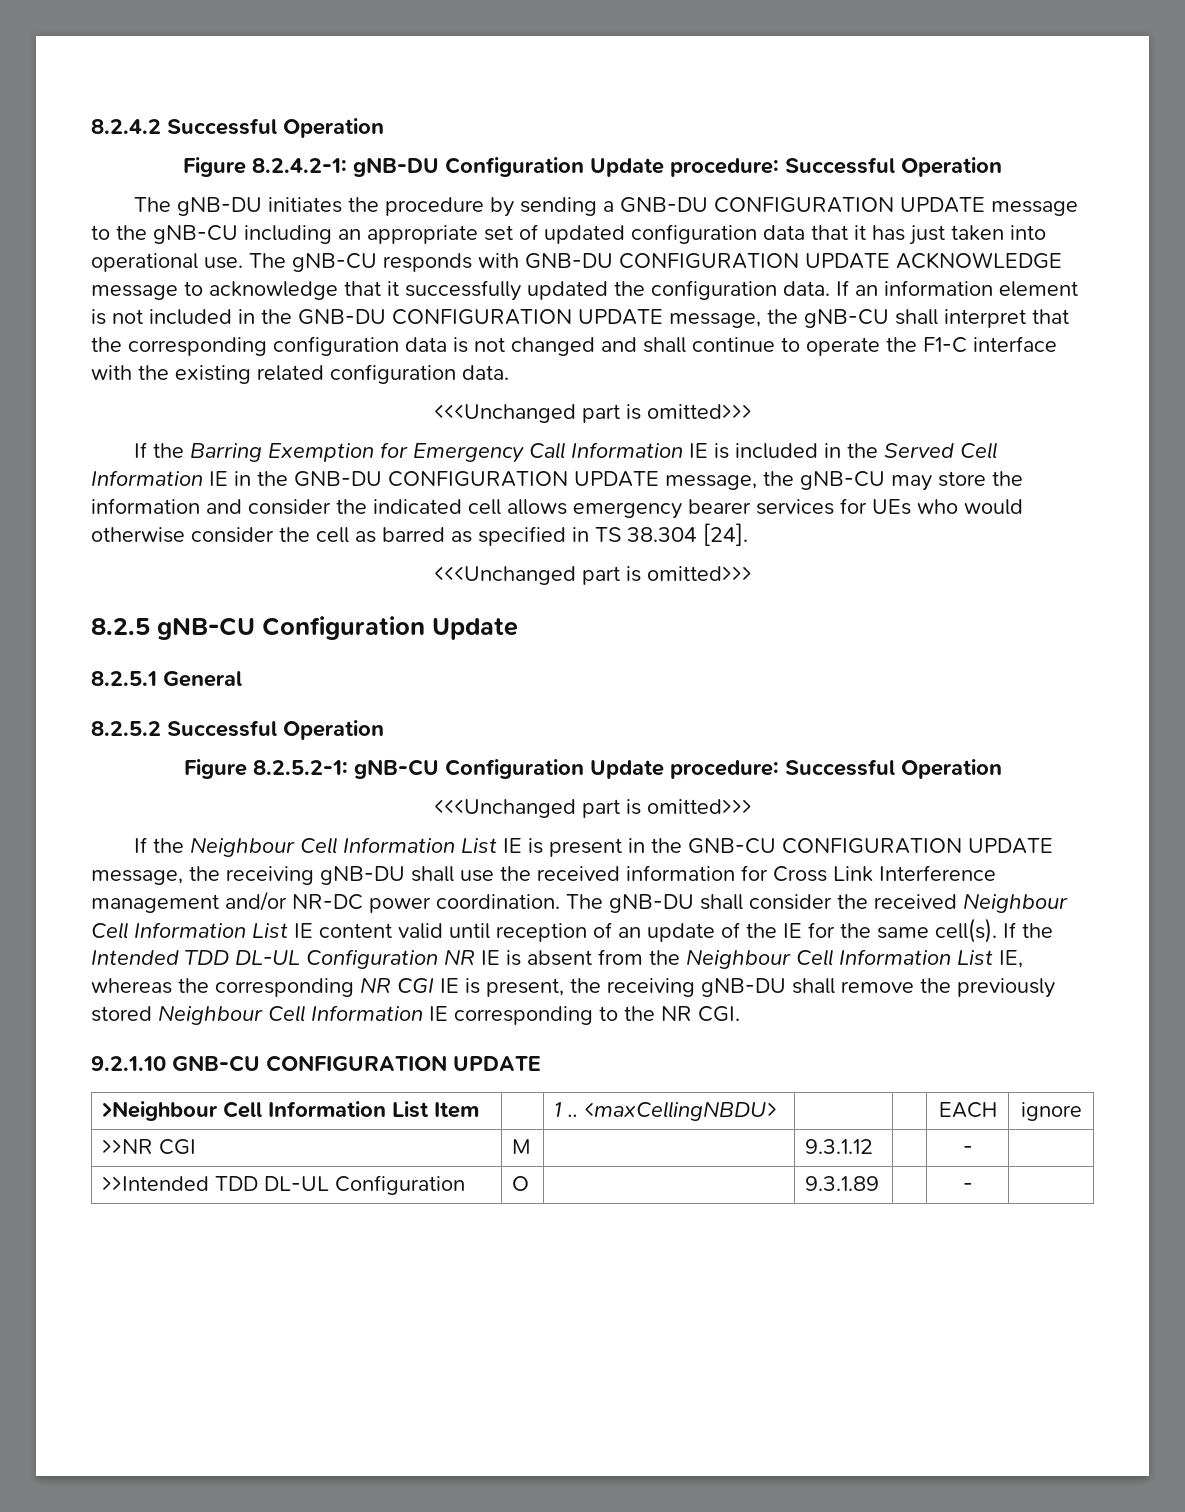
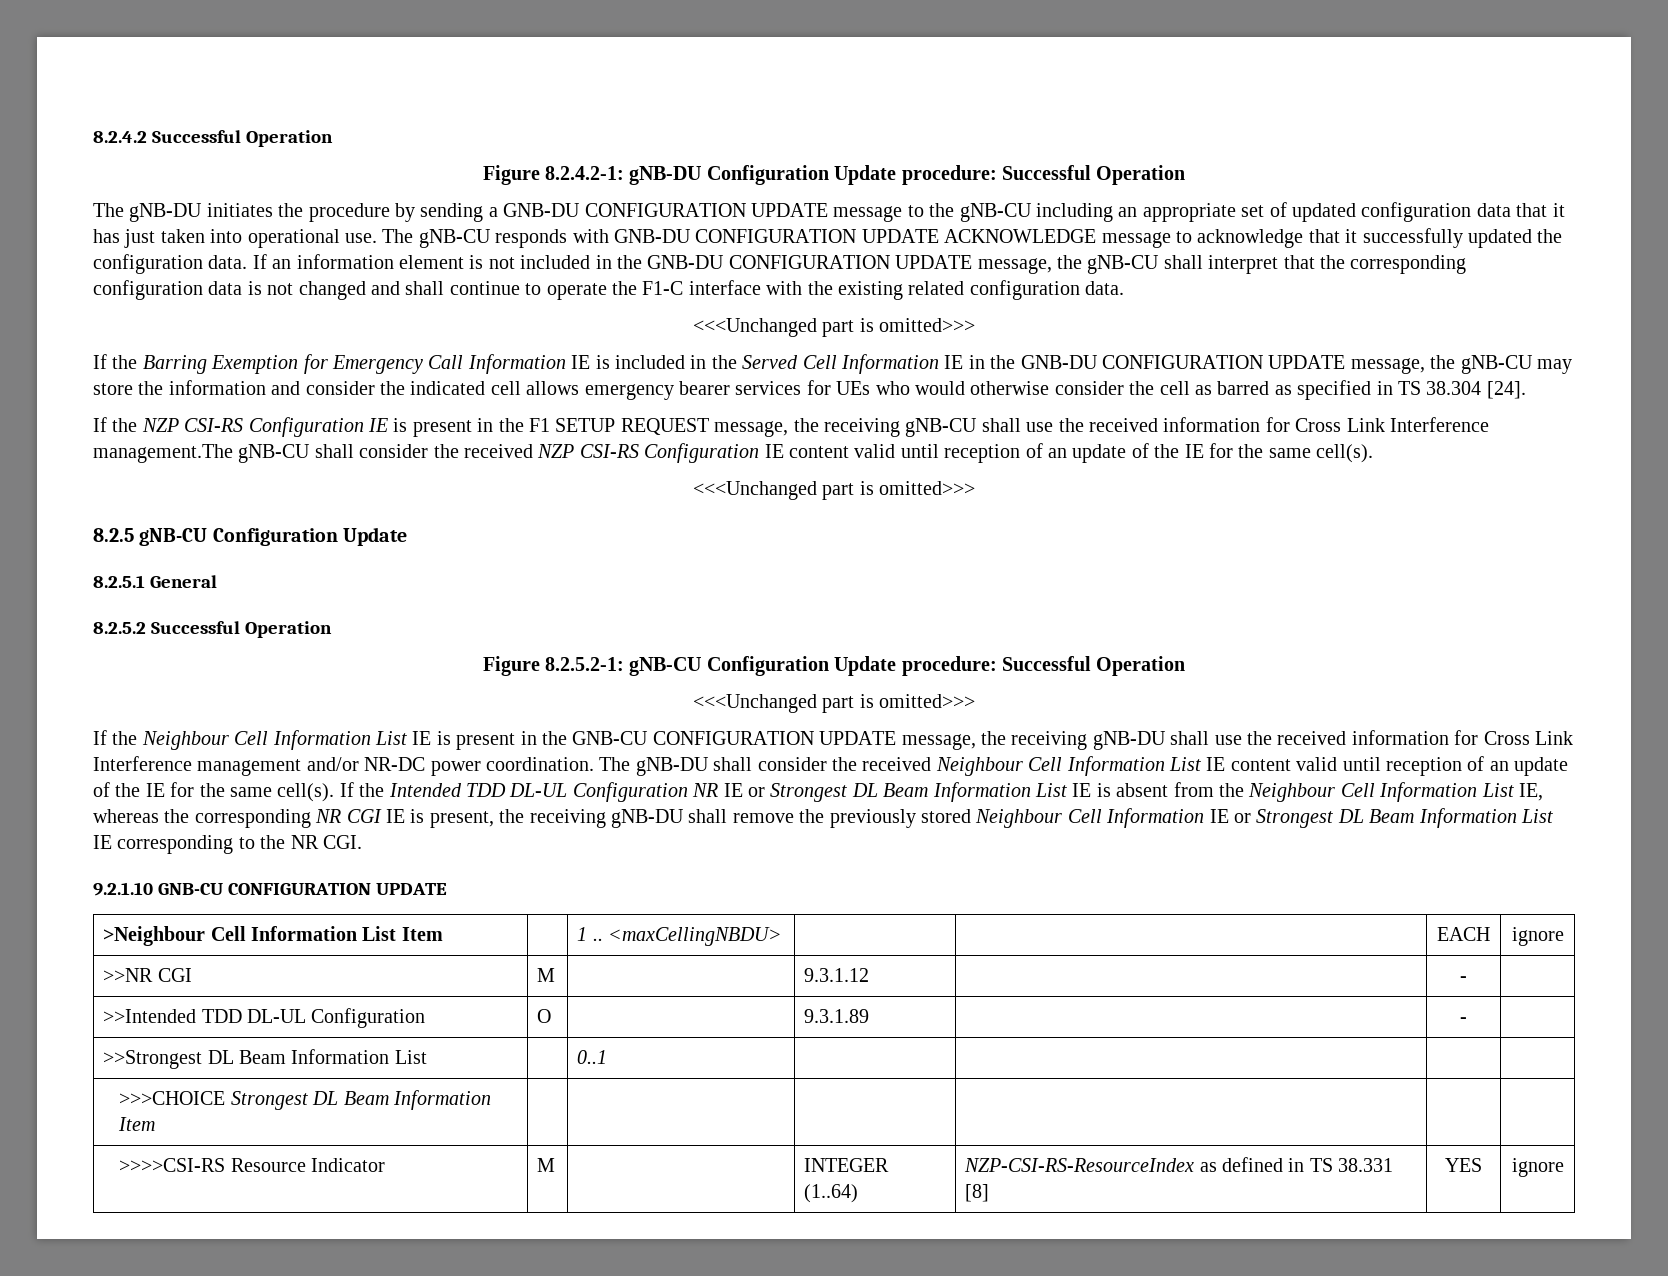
(748, 534) none -> [93,417,1489,437] [93,443,1374,463] // If the NZP CSI-RS Configuration IE is present in the F1 SETUP REQUEST message, the receiving gNB-CU shall use the received information for Cross Link Interference management.The gNB-CU shall consider the received NZP CSI-RS Configuration IE content valid until reception of an update of the IE for the same cell(s).
(500, 957) none -> [747,782,1092,802] or Strongest DL Beam Information List IE
(448, 1013) none -> [1234,808,1554,828] [93,835,112,849] or Strongest DL Beam Information List IE
(973, 1187) none -> [103,1049,427,1069] [577,1050,608,1064] [119,1090,492,1110] [118,1117,156,1131] [119,1158,386,1172] [537,1158,556,1172] [804,1158,890,1172] [804,1184,859,1203] [964,1157,1394,1172] [965,1184,990,1202] [1444,1158,1482,1172] [1511,1158,1564,1177] // >>Strongest DL Beam Information List | | 0..1 | | | | // >>>CHOICE Strongest DL Beam Information Item | | | | | | // >>>>CSI-RS Resource Indicator | M | | INTEGER (1..64) | NZP-CSI-RS-ResourceIndex as defined in TS 38.331 [8] | YES | ignore

